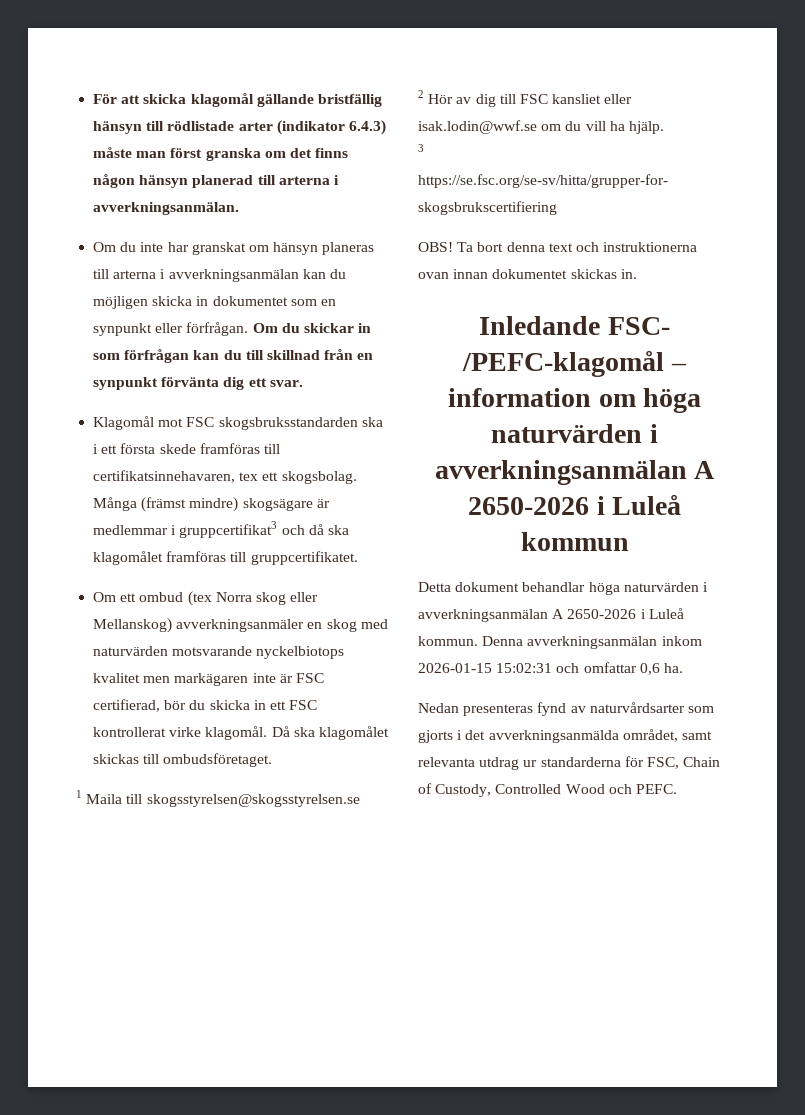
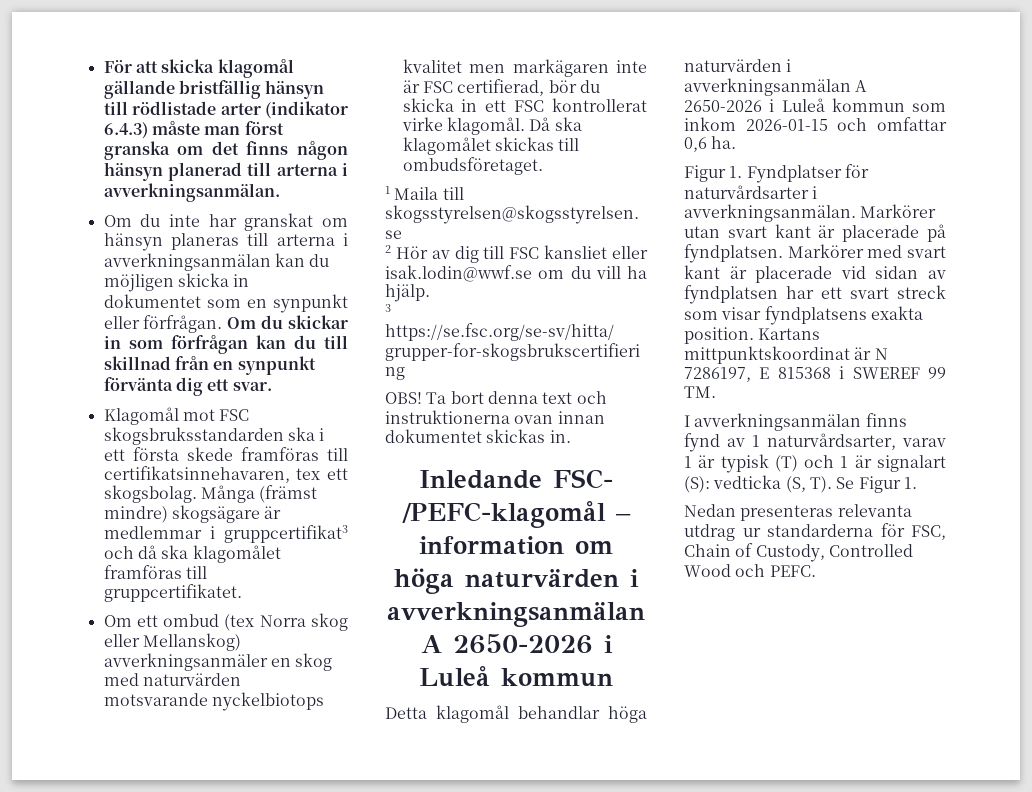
[455,582,520,592] dokument -> [436,705,509,723] klagomål
[418,636,658,649] kommun. Denna avverkningsanmälan -> [831,98,946,112] kommun som
[496,663,553,673] 15:02:31 -> (828, 125) none
[418,702,714,716] [418,729,712,743] Nedan presenteras fynd av naturvårdsarter som gjorts i det avverkningsanmälda området, samt -> [684,164,869,183] [684,185,818,199] [684,204,937,222] [684,224,946,242] [684,244,946,263] [684,265,946,283] [684,285,946,304] [684,306,923,325] [684,327,821,344] [684,346,888,364] [684,366,946,382] [684,386,716,398] [684,413,907,431] [684,433,946,452] [684,454,946,473] [684,475,917,493] [684,504,834,521] Figur 1. Fyndplatser för naturvårdsarter i avverkningsanmälan. Markörer utan svart kant är placerade på fyndplatsen. Markörer med svart kant är placerade vid sidan av fyndplatsen har ett svart streck som visar fyndplatsens exakta position. Kartans mittpunktskoordinat är N 7286197, E 815368 i SWEREF 99 TM. // I avverkningsanmälan finns fynd av 1 naturvårdsarter, varav 1 är typisk (T) och 1 är signalart (S): vedticka (S, T). Se Figur 1. // Nedan presenteras

